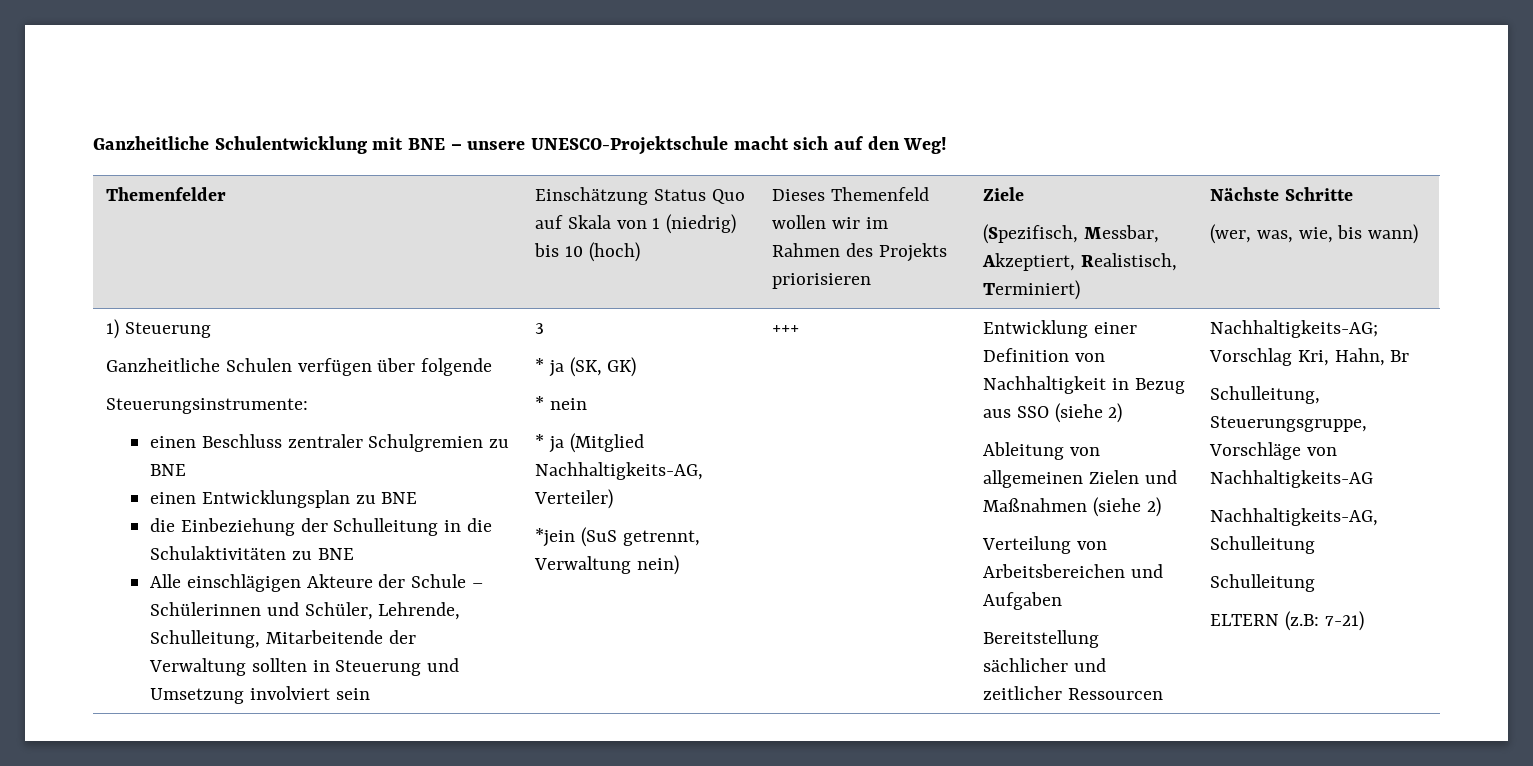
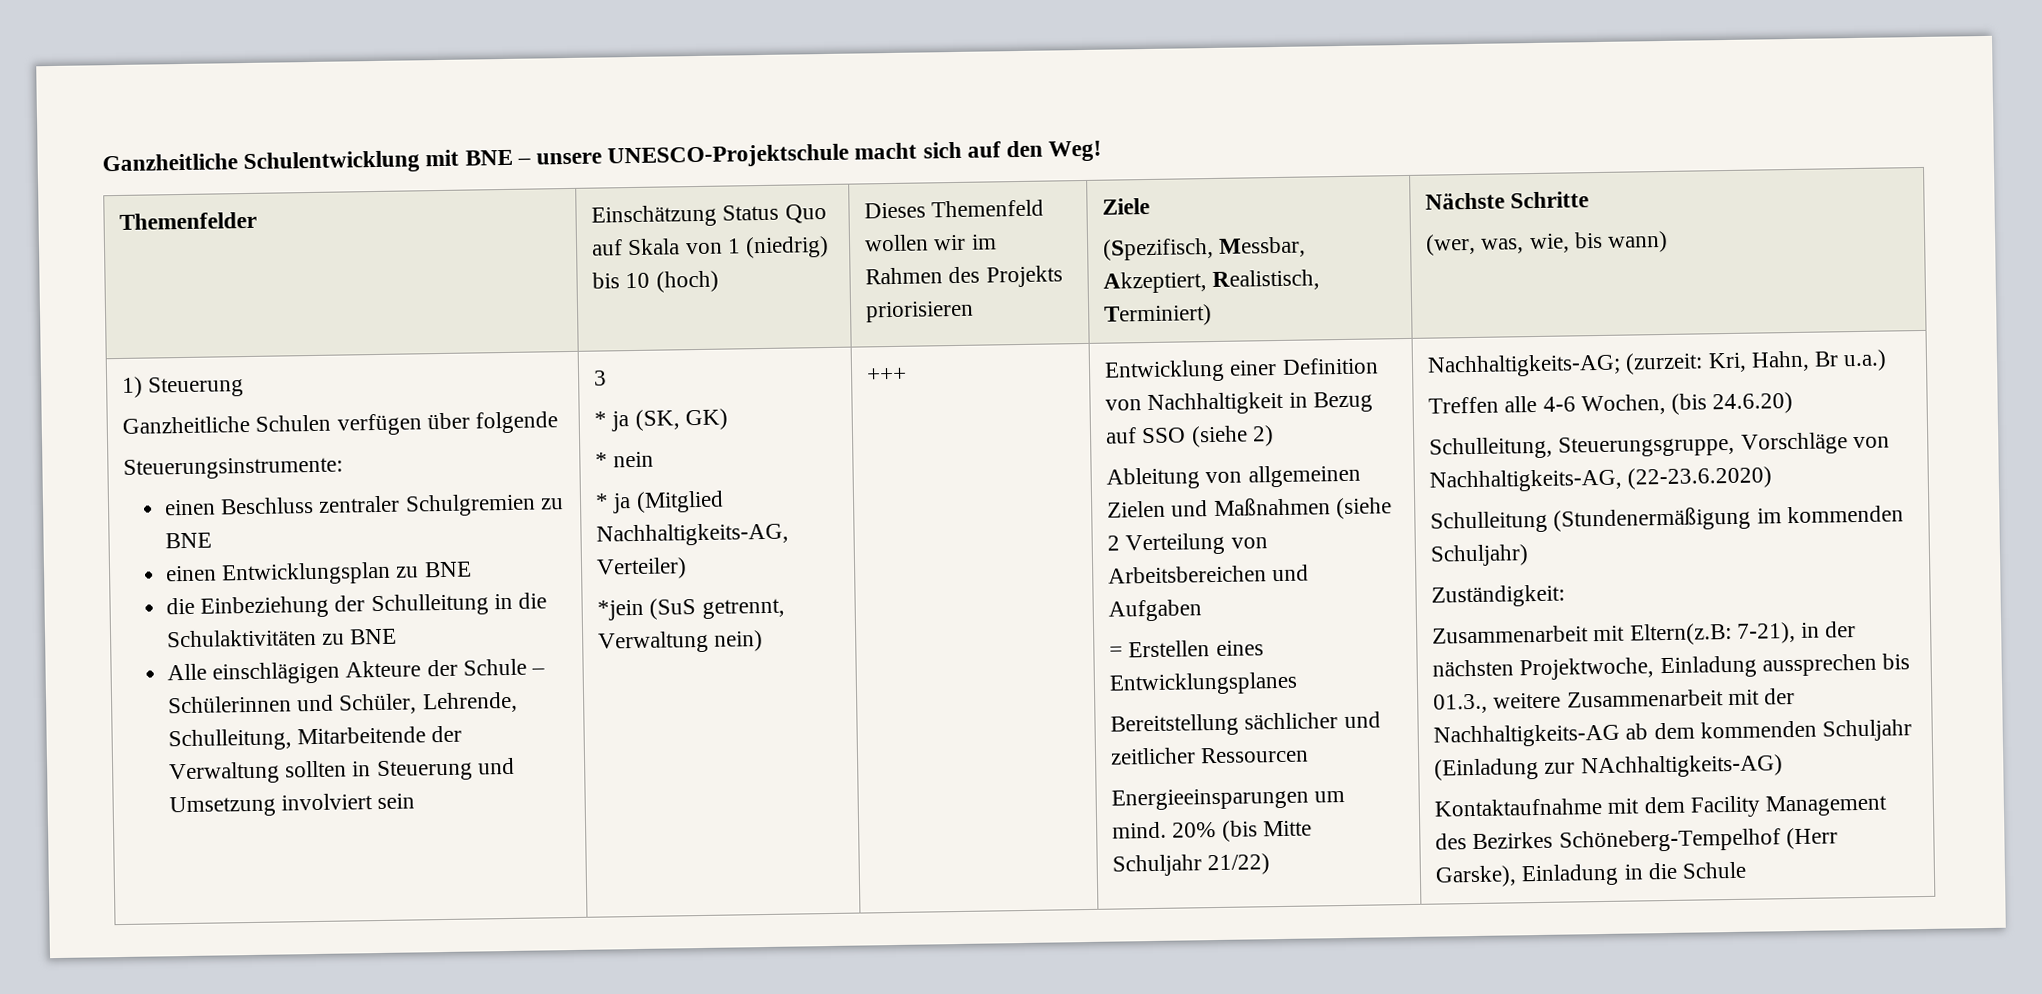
[983,409,1012,418] aus -> [1105,427,1138,444] auf
[1146,497,1161,517] 2) // -> [1107,535,1121,551] 2
(1063, 601) none -> [1109,640,1264,658] [1109,671,1299,696] // = Erstellen eines Entwicklungsplanes
(1163, 694) none -> [1111,787,1346,811] [1112,820,1312,842] [1112,853,1271,877] // Energieeinsparungen um mind. 20% (bis Mitte Schuljahr 21/22)
[1209,348,1293,366] Vorschlag -> [1625,352,1704,375] (zurzeit:
[1210,386,1321,404] [1210,416,1368,432] [1209,442,1337,460] [1210,470,1374,488] [1210,508,1379,526] [1210,536,1316,554] [1210,574,1316,592] [1210,611,1364,631] // Schulleitung, Steuerungsgruppe, Vorschläge von Nachhaltigkeits-AG // Nachhaltigkeits-AG, Schulleitung // Schulleitung // ELTERN (z.B: 7-21) -> [1843,349,1888,372] [1428,391,1794,416] [1429,432,1890,460] [1429,466,1773,493] [1430,505,1904,534] [1430,544,1530,567] [1431,584,1566,608] [1432,621,1857,646] [1432,653,1910,681] [1433,688,1795,714] [1433,719,1912,748] [1434,754,1783,781] [1434,794,1888,818] [1435,827,1838,853] [1435,861,1747,888] u.a.) // Treffen alle 4-6 Wochen, (bis 24.6.20) // Schulleitung, Steuerungsgruppe, Vorschläge von Nachhaltigkeits-AG, (22-23.6.2020) // Schulleitung (Stundenermäßigung im kommenden Schuljahr) // Zuständigkeit: // Zusammenarbeit mit Eltern(z.B: 7-21), in der nächsten Projektwoche, Einladung aussprechen bis 01.3., weitere Zusammenarbeit mit der Nachhaltigkeits-AG ab dem kommenden Schuljahr (Einladung zur NAchhaltigkeits-AG) // Kontaktaufnahme mit dem Facility Management des Bezirkes Schöneberg-Tempelhof (Herr Garske), Einladung in die Schule

